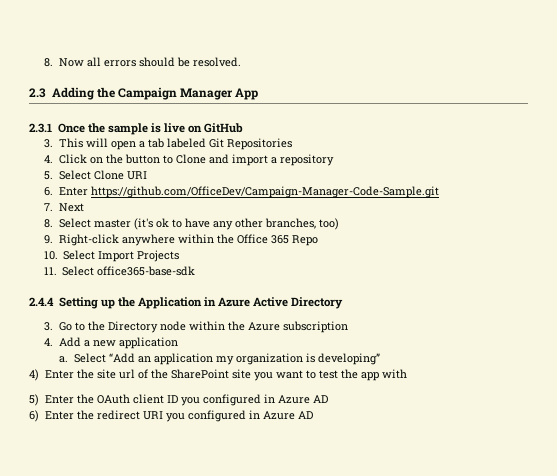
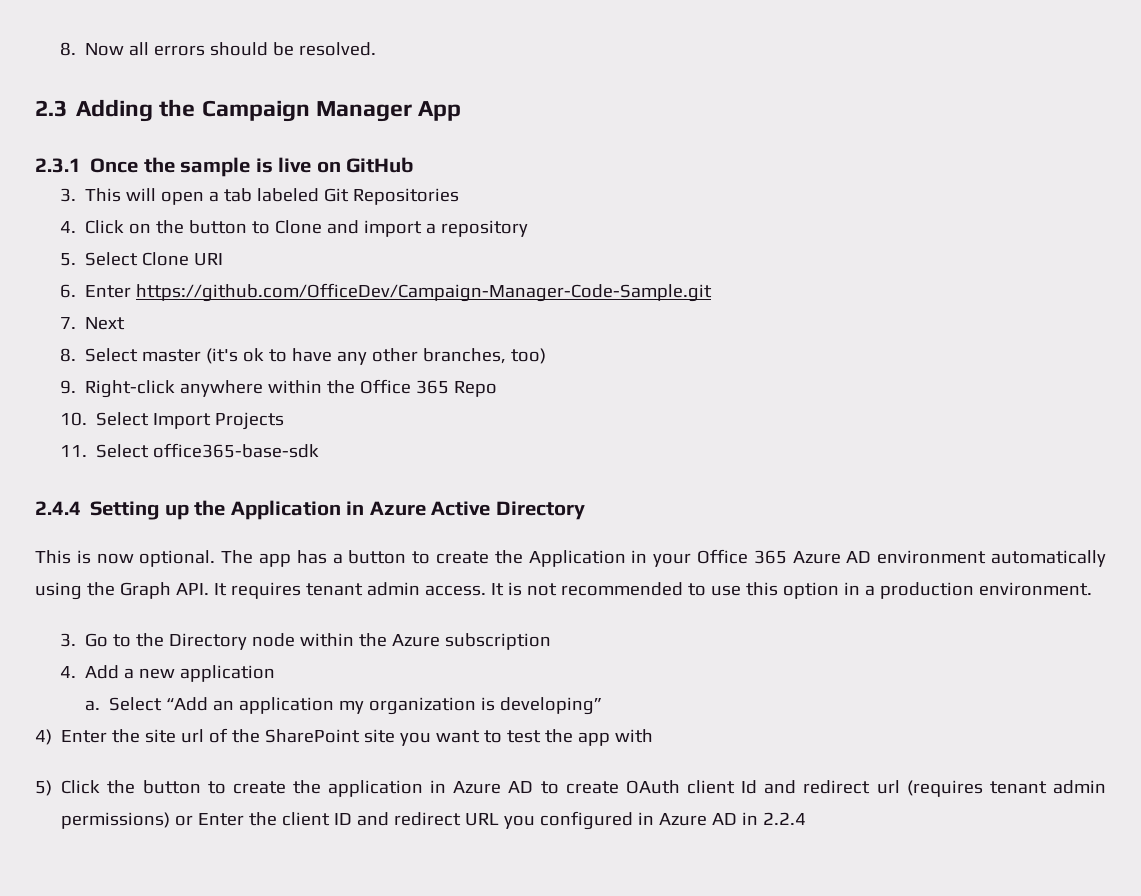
(344, 303) none -> [35,549,1106,567] [35,582,1092,600] // This is now optional. The app has a button to create the Application in your Office 365 Azure AD environment automatically using the Graph API. It requires tenant admin access. It is not recommended to use this option in a production environment.
[44,394,130,404] Enter the OAuth -> [61,780,1107,797] [61,812,278,829] Click the button to create the application in Azure AD to create OAuth client Id and redirect url (requires tenant admin permissions) or Enter the
[180,394,328,406] [29,410,313,422] you configured in Azure AD // 6) Enter the redirect URI you configured in Azure AD -> [357,811,807,830] and redirect URL you configured in Azure AD in 2.2.4

